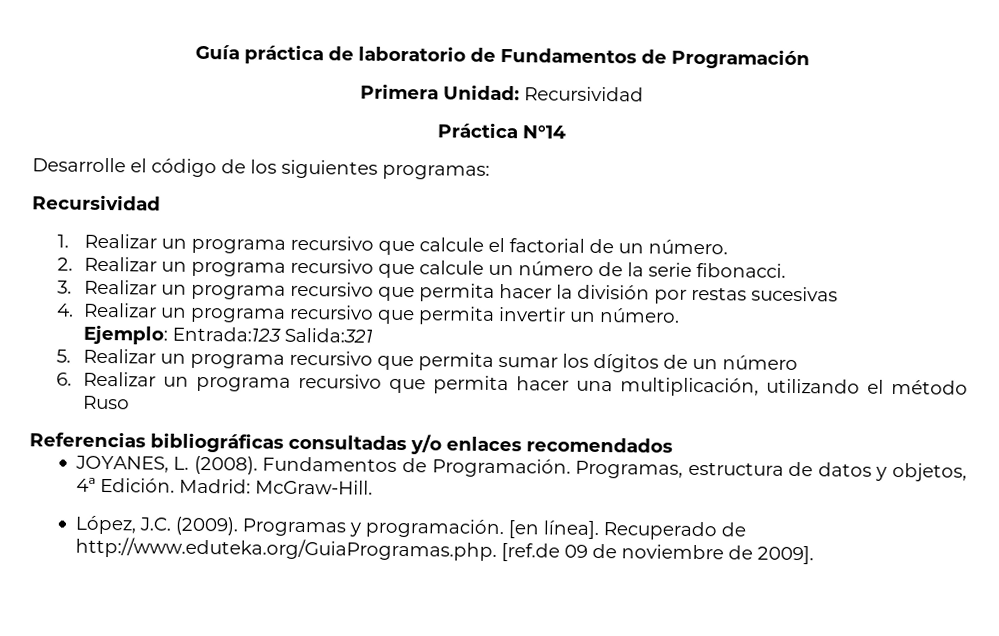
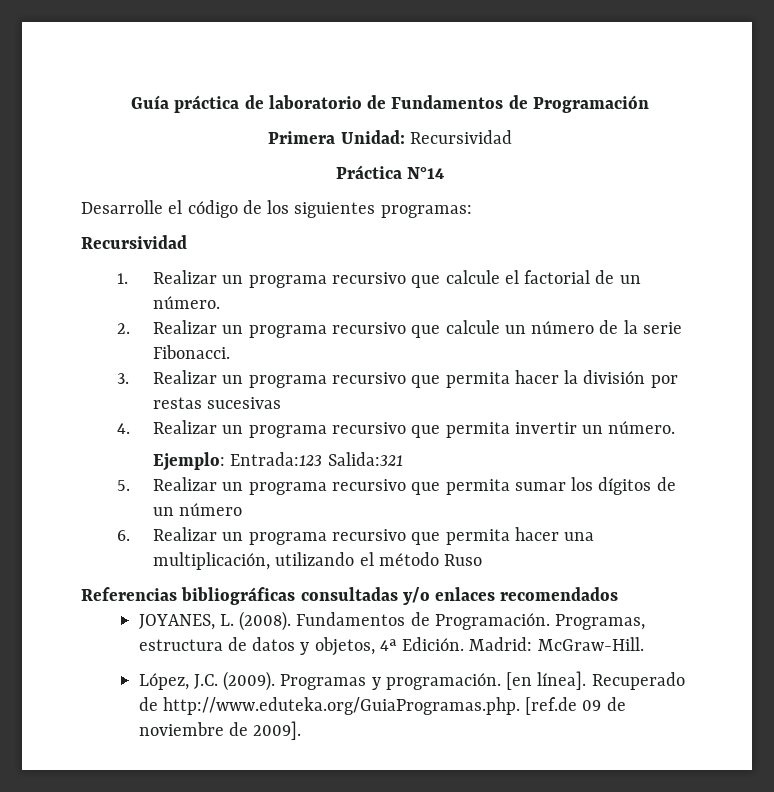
[695,262,786,278] fibonacci. -> [153,345,231,359] Fibonacci.

